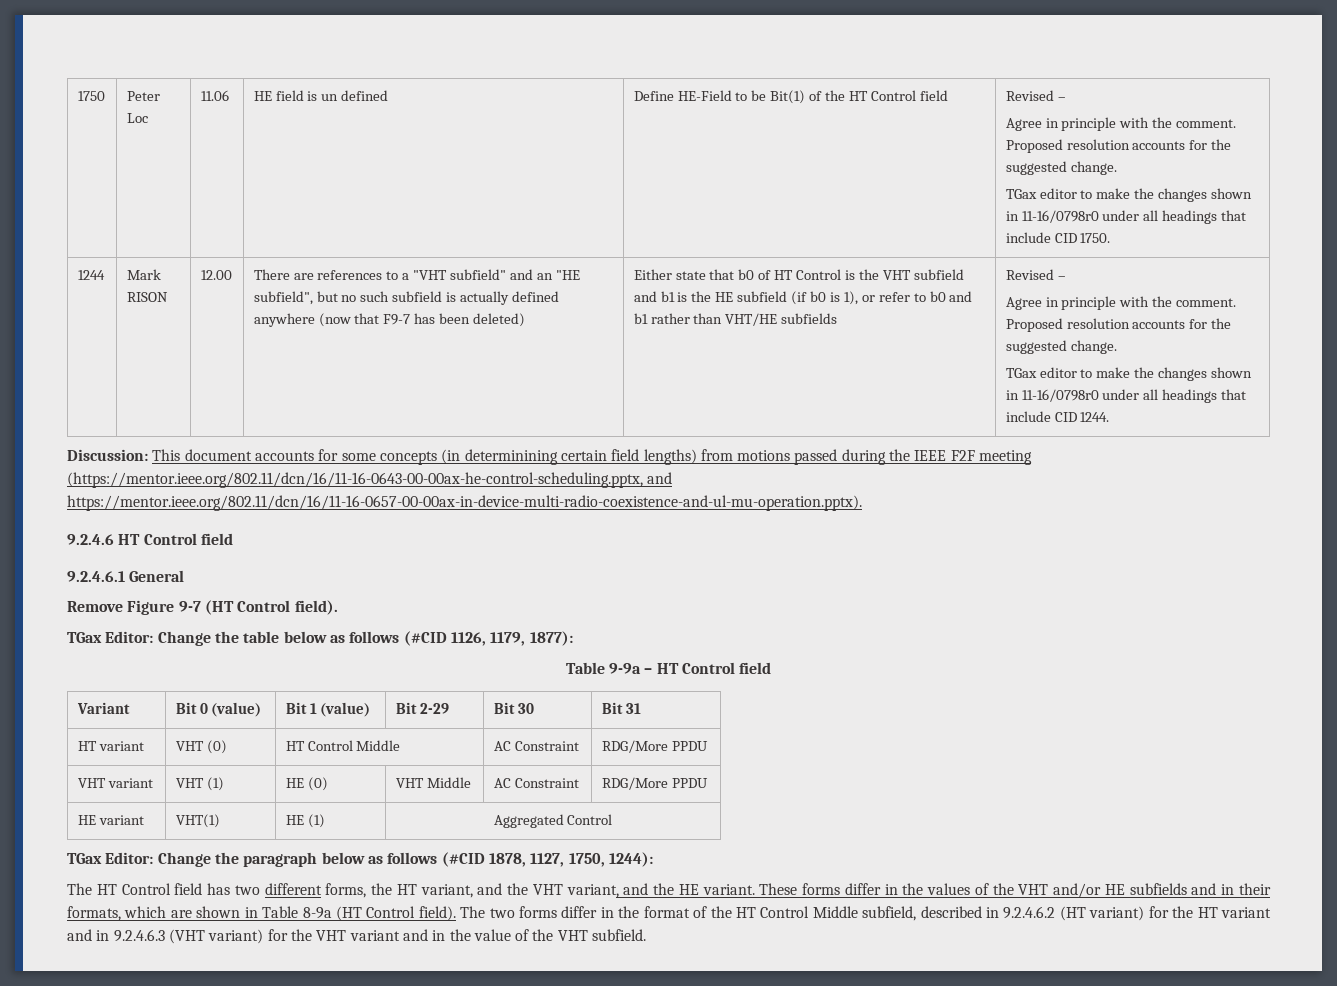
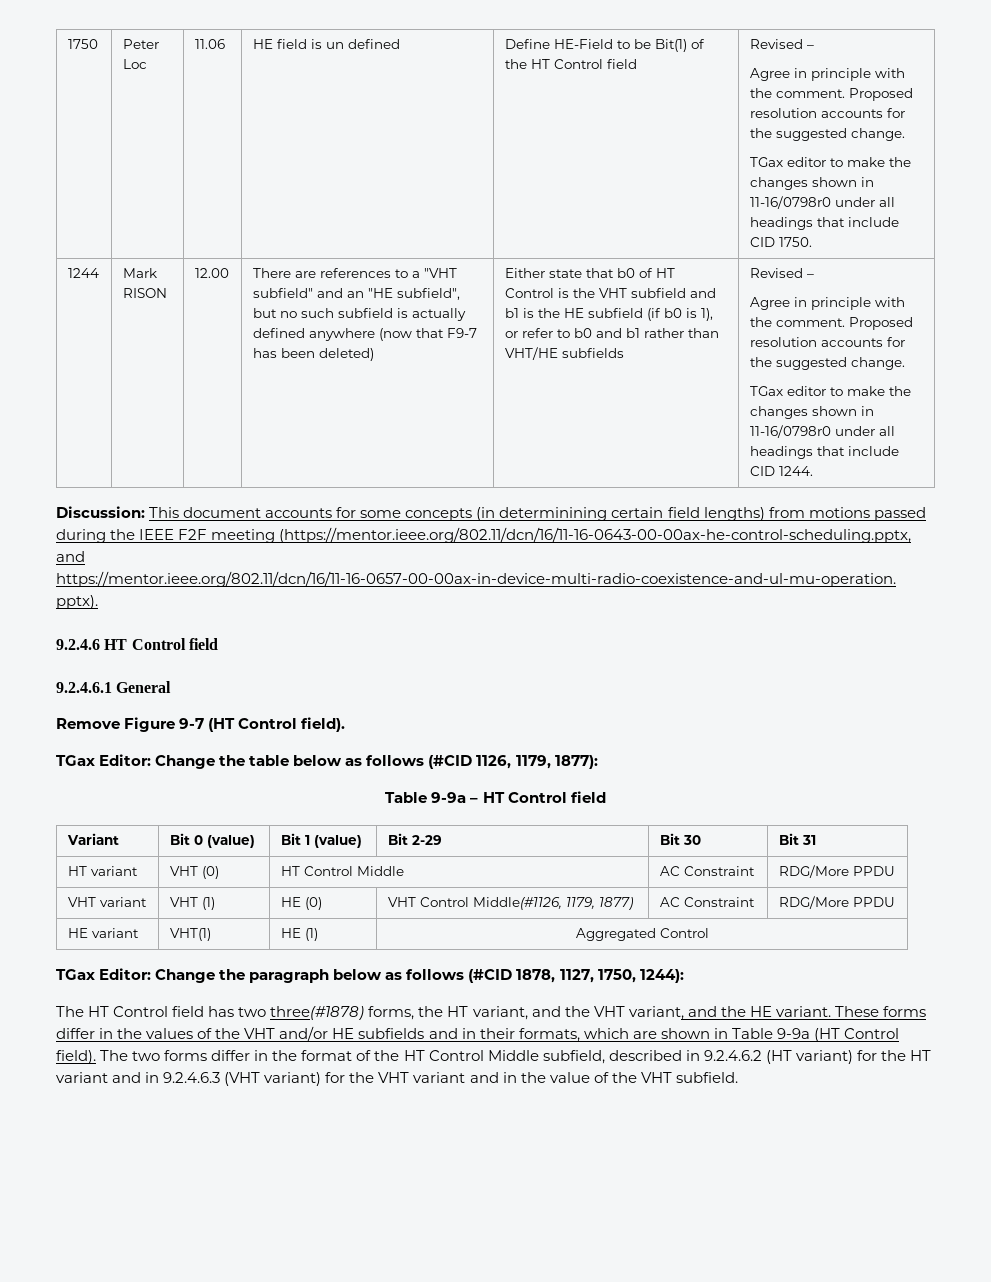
[426,777,471,788] Middle -> [419,897,633,910] Control Middle(#1126, 1179, 1877)
[264,883,322,895] different -> [270,1006,365,1020] three(#1878)
[302,907,332,919] 8-9a -> [776,1028,810,1039] 9-9a

